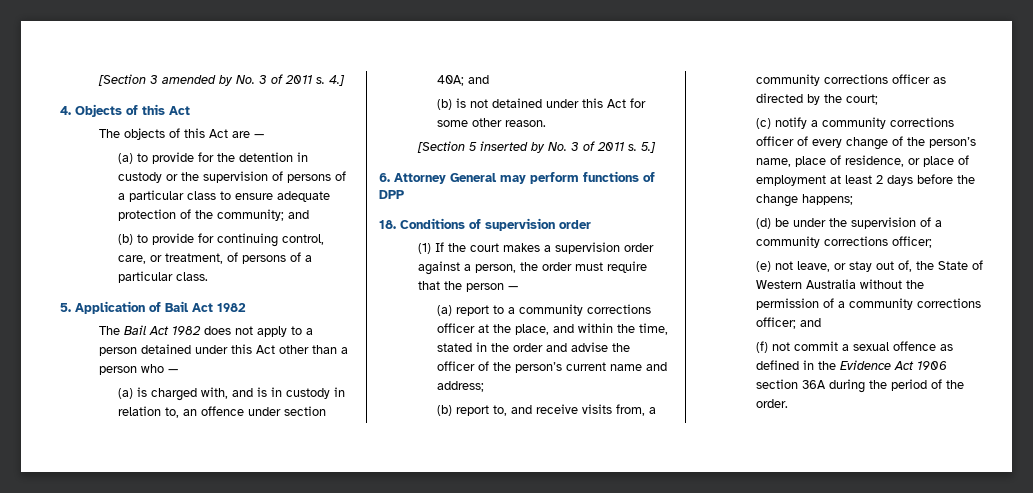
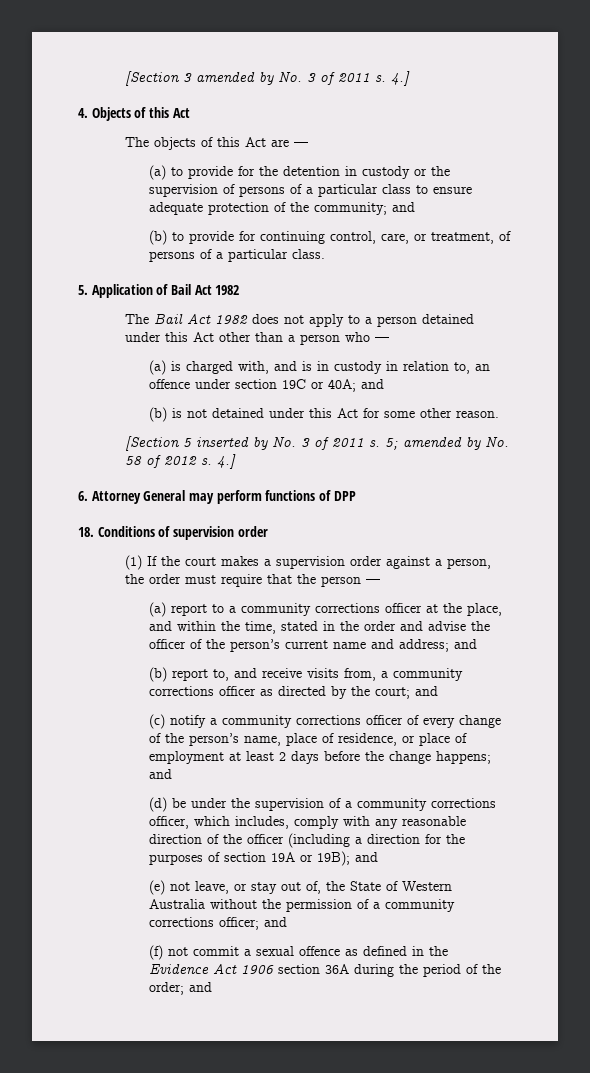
(327, 411) none -> [282,379,325,389] 19C or
[640,142,656,153] 5.] -> [385,436,510,450] [125,454,237,469] 5; amended by No. 58 of 2012 s. 4.]
(485, 386) none -> [454,639,478,649] and
(879, 99) none -> [415,686,439,696] and
(854, 199) none -> [149,769,173,779] and
[892,236,933,248] officer; -> [149,816,467,829] [149,833,466,848] [149,851,379,866] officer, which includes, comply with any reasonable direction of the officer (including a direction for the purposes of section 19A or 19B); and
[756,399,789,408] order. -> [149,982,213,995] order; and

